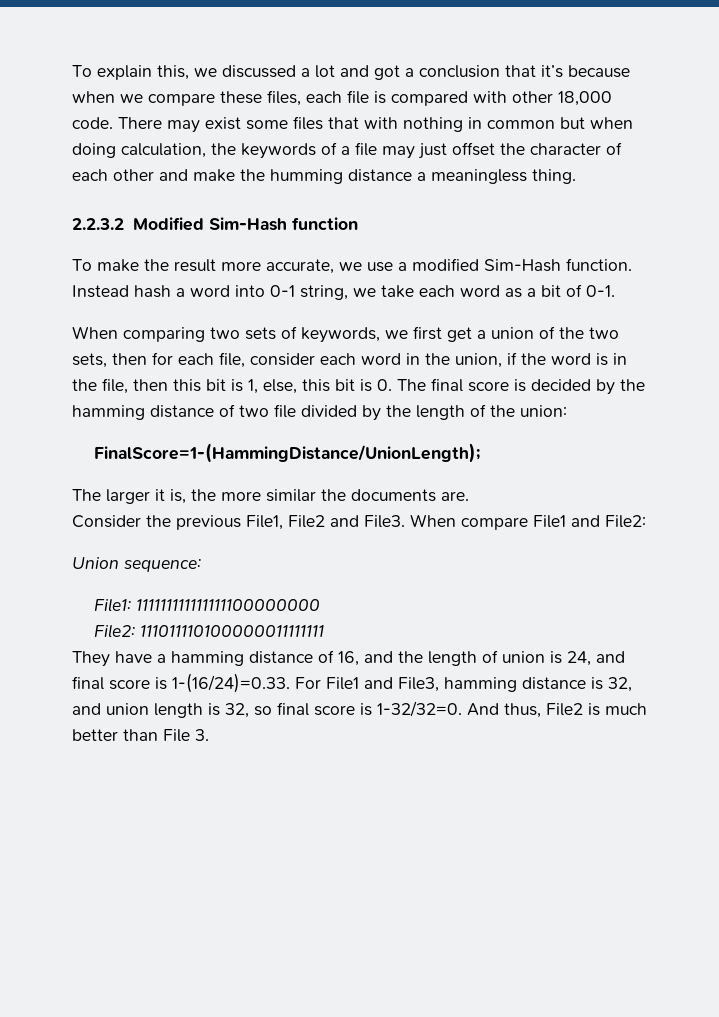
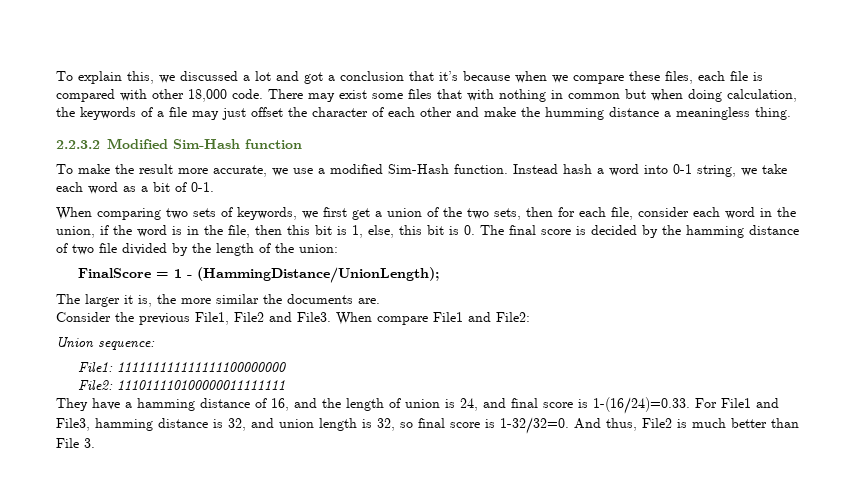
[94,443,481,463] FinalScore=1-(HammingDistance/UnionLength); -> [77,267,439,283] FinalScore = 1 - (HammingDistance/UnionLength);

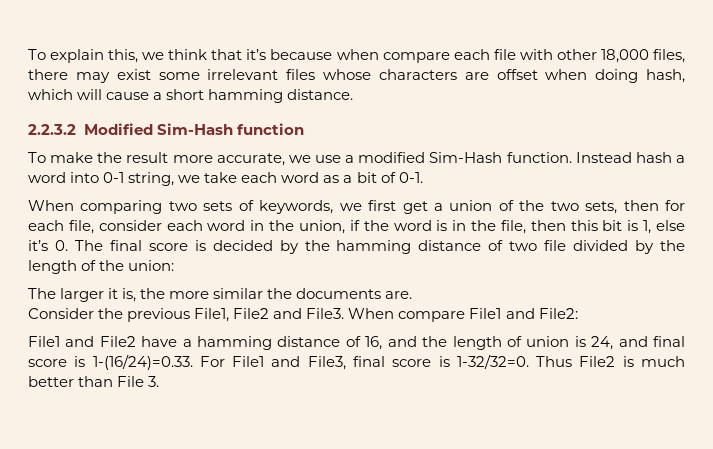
[180,71,763,84] [56,89,115,102] discussed a lot and got a conclusion that it’s because when we compare these files, each file is compared -> [168,49,516,63] think that it’s because when compare each file
[232,89,303,99] code. There -> [653,49,686,63] [28,69,68,80] files, there
[408,89,797,102] [56,107,791,120] files that with nothing in common but when doing calculation, the keywords of a file may just offset the character of each other and make the humming distance a meaningless thing. -> [207,69,685,83] [28,89,354,103] irrelevant files whose characters are offset when doing hash, which will cause a short hamming distance.
[368,225,459,238] else, this bit is -> [656,220,686,231] [28,240,48,251] else it’s
[77,267,439,283] // FinalScore = 1 - (HammingDistance/UnionLength); -> (175, 265) none
[56,337,155,350] [77,362,286,372] [77,380,285,390] [56,398,88,411] Union sequence: // File1: 111111111111111100000000 // File2: 111011110100000011111111 // They -> [28,336,136,347] File1 and File2
[95,418,413,431] hamming distance is 32, and union length is 32, so -> (346, 363) none
[574,418,637,431] And thus, -> [536,356,573,367] Thus

